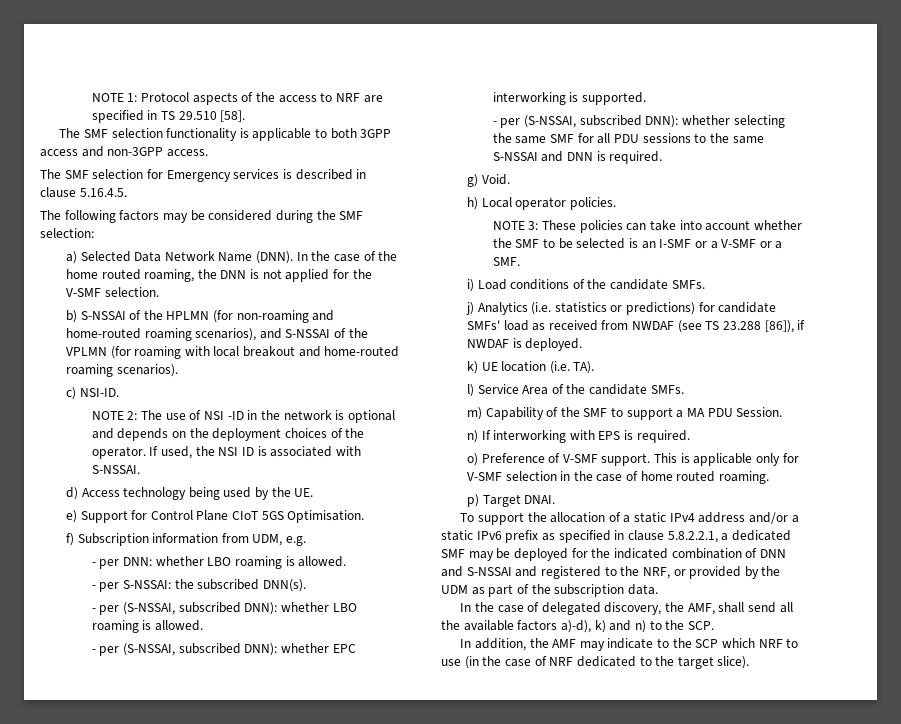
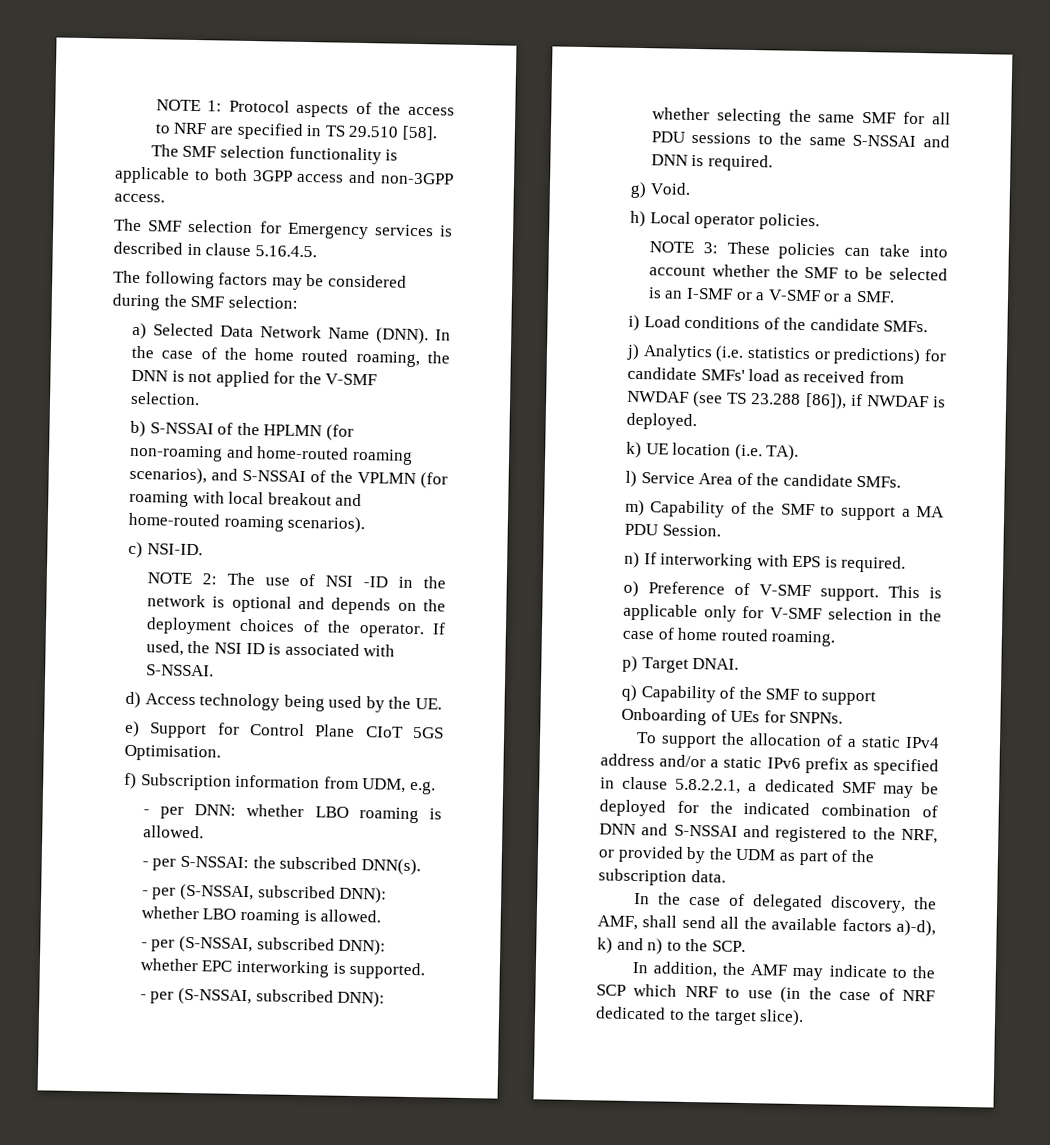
(556, 499) none -> [620,684,877,706] [620,707,844,726] // q) Capability of the SMF to support Onboarding of UEs for SNPNs.

